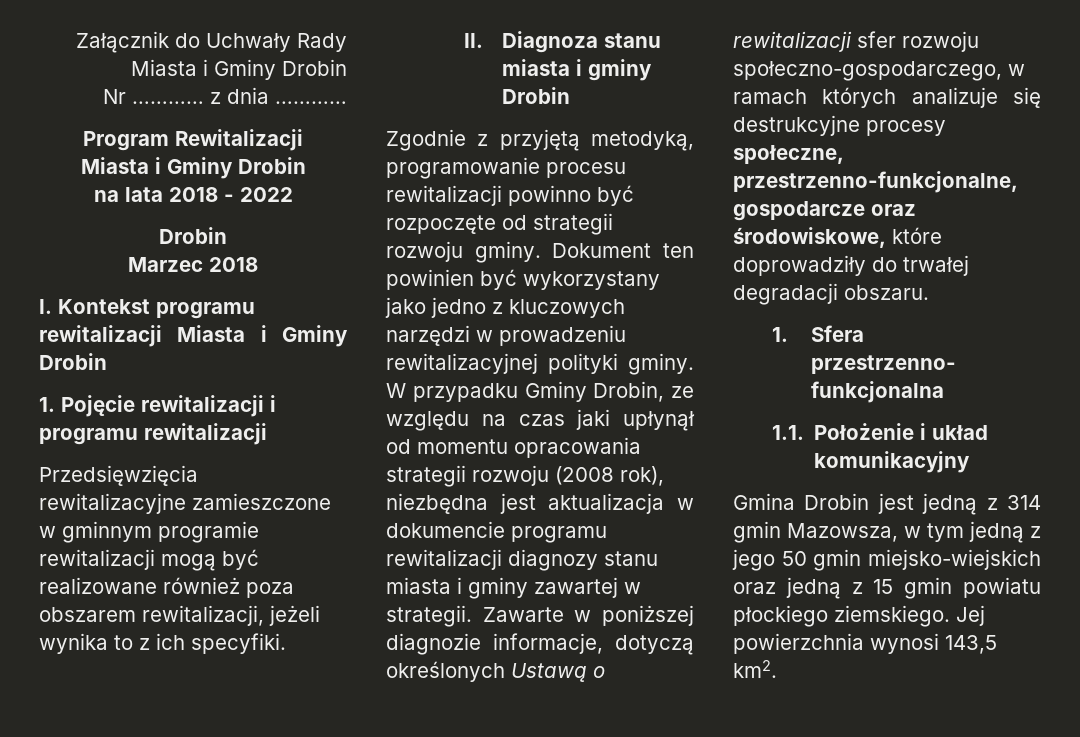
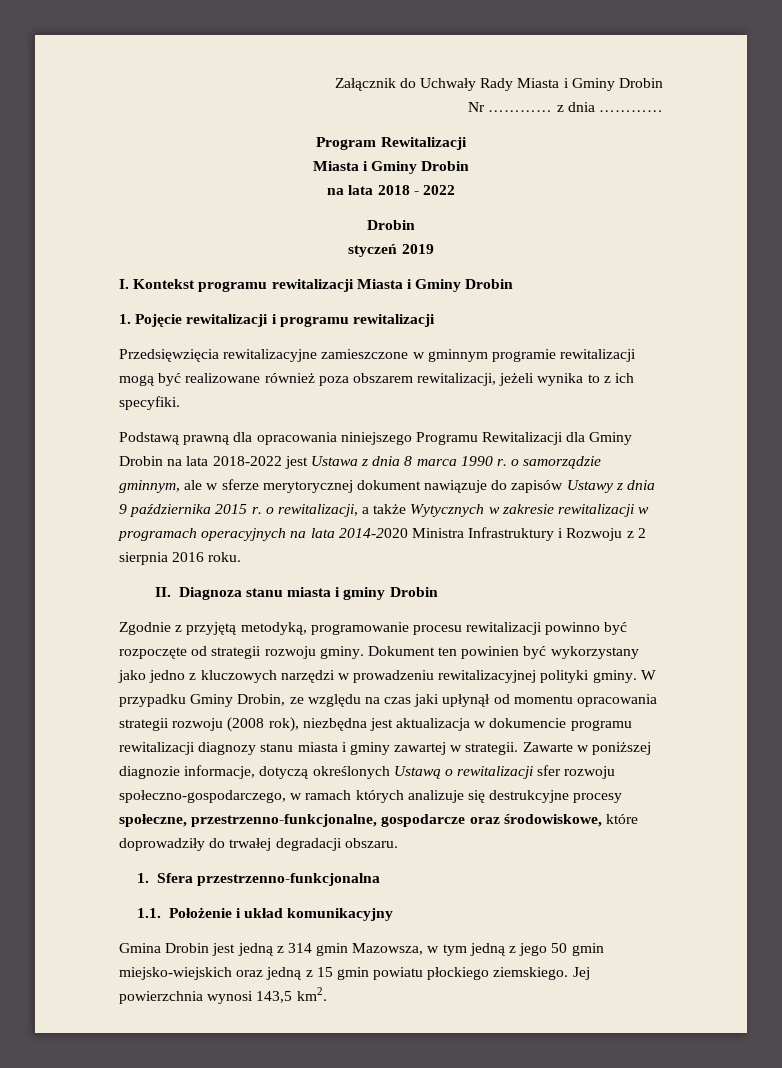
[128,257,258,272] Marzec 2018 -> [348,244,434,257] styczeń 2019
(286, 643) none -> [119,432,633,445] [119,456,602,469] [119,479,656,493] [119,504,650,517] [118,527,646,541] [119,552,242,565] // Podstawą prawną dla opracowania niniejszego Programu Rewitalizacji dla Gminy Drobin na lata 2018-2022 jest Ustawa z dnia 8 marca 1990 r. o samorządzie gminnym, ale w sferze merytorycznej dokument nawiązuje do zapisów Ustawy z dnia 9 października 2015 r. o rewitalizacji, a także Wytycznych w zakresie rewitalizacji w programach operacyjnych na lata 2014-2020 Ministra Infrastruktury i Rozwoju z 2 sierpnia 2016 roku.

